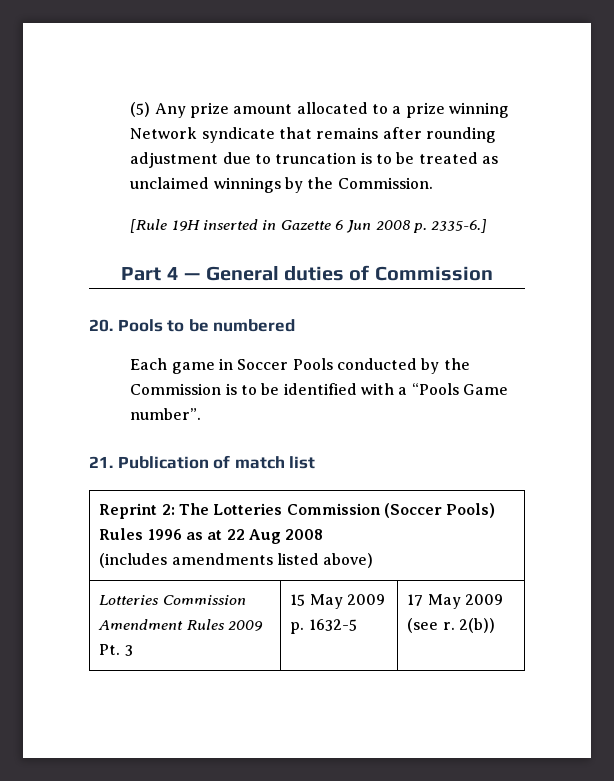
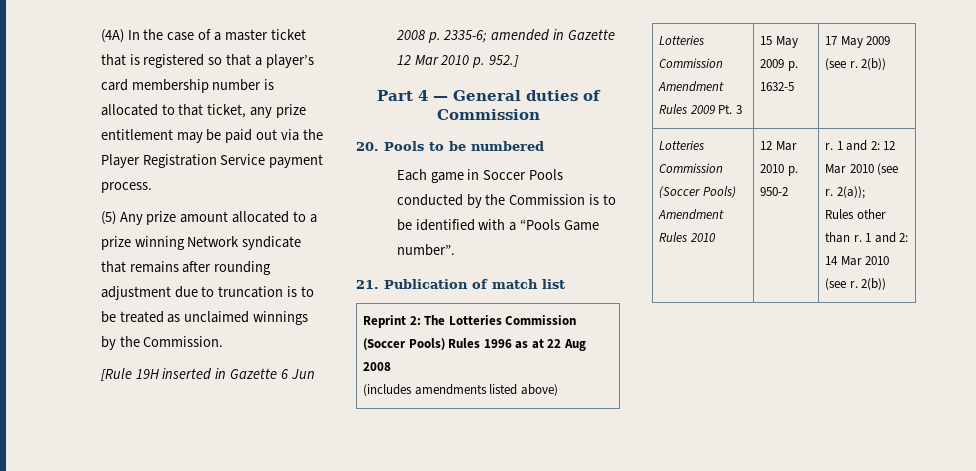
(130, 109) none -> [100,29,306,43] [100,54,315,68] [100,79,275,93] [100,104,307,118] [100,129,324,143] [100,154,324,168] [100,182,152,193] (4A) In the case of a master ticket that is registered so that a player’s card membership number is allocated to that ticket, any prize entitlement may be paid out via the Player Registration Service payment process. //
[431,219,488,233] 2335-6.] -> [443,29,616,43] [396,55,520,68] 2335-6; amended in Gazette 12 Mar 2010 p. 952.]
(495, 625) none -> [659,140,705,150] [659,163,724,173] [659,186,736,198] [658,209,725,220] [659,232,715,242] [760,141,797,151] [760,164,798,176] [760,187,789,196] [825,140,896,151] [825,163,899,175] [825,186,865,199] [825,209,886,219] [825,232,909,243] [825,256,890,266] [825,278,887,290] // Lotteries Commission (Soccer Pools) Amendment Rules 2010 | 12 Mar 2010 p. 950-2 | r. 1 and 2: 12 Mar 2010 (see r. 2(a)); // Rules other than r. 1 and 2: 14 Mar 2010 (see r. 2(b))

